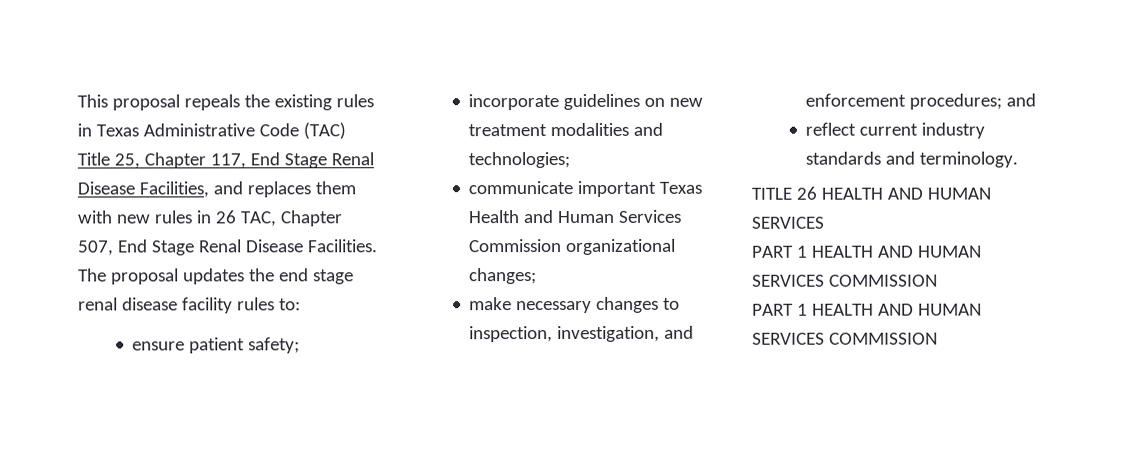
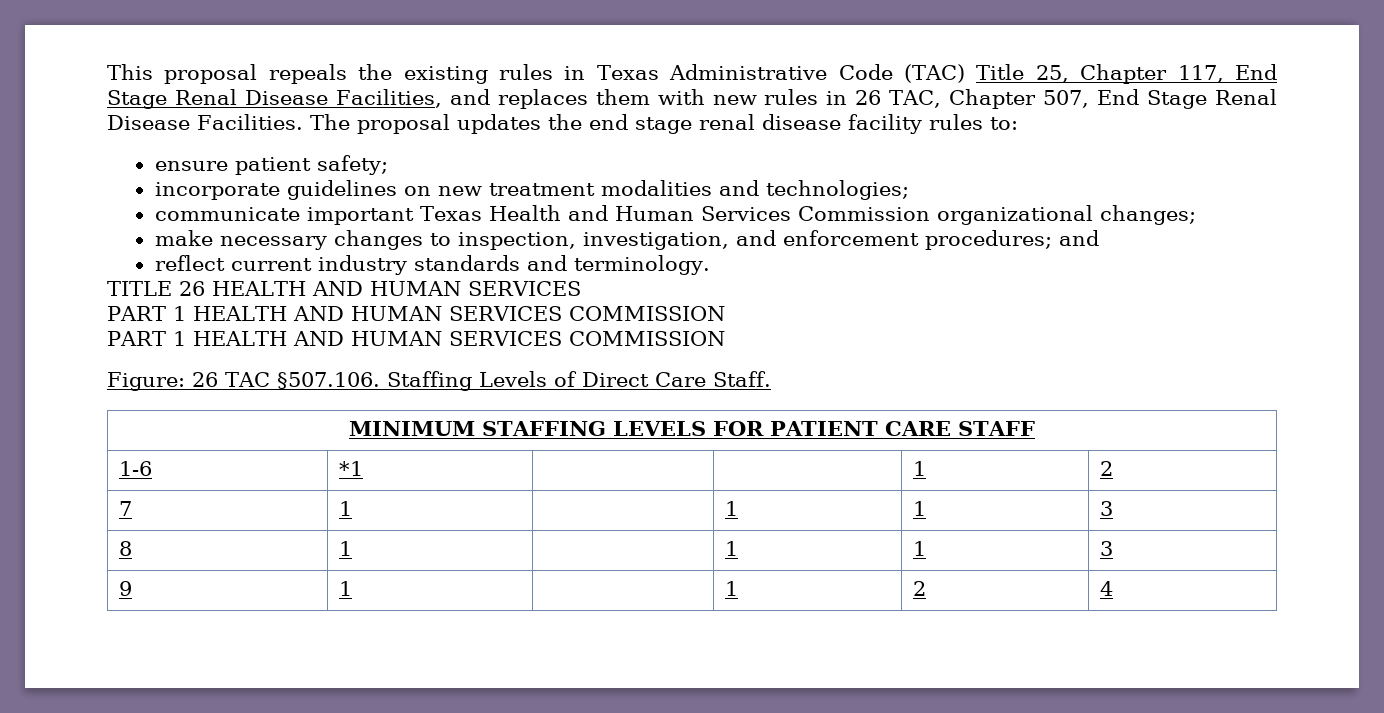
(938, 338) none -> [107,371,771,391] [348,421,1036,436] [118,461,152,476] [338,461,363,476] [912,461,926,476] [1099,461,1113,476] [118,501,132,516] [338,501,352,516] [724,501,738,516] [912,501,926,516] [1099,501,1113,516] [118,541,132,556] [338,541,352,556] [724,541,738,556] [912,541,926,556] [1099,541,1113,556] [118,581,132,596] [338,581,352,596] [724,581,738,596] [912,581,926,596] [1099,581,1113,596] // Figure: 26 TAC §507.106. Staffing Levels of Direct Care Staff. // MINIMUM STAFFING LEVELS FOR PATIENT CARE STAFF // 1-6 | *1 | | | 1 | 2 // 7 | 1 | | 1 | 1 | 3 // 8 | 1 | | 1 | 1 | 3 // 9 | 1 | | 1 | 2 | 4

